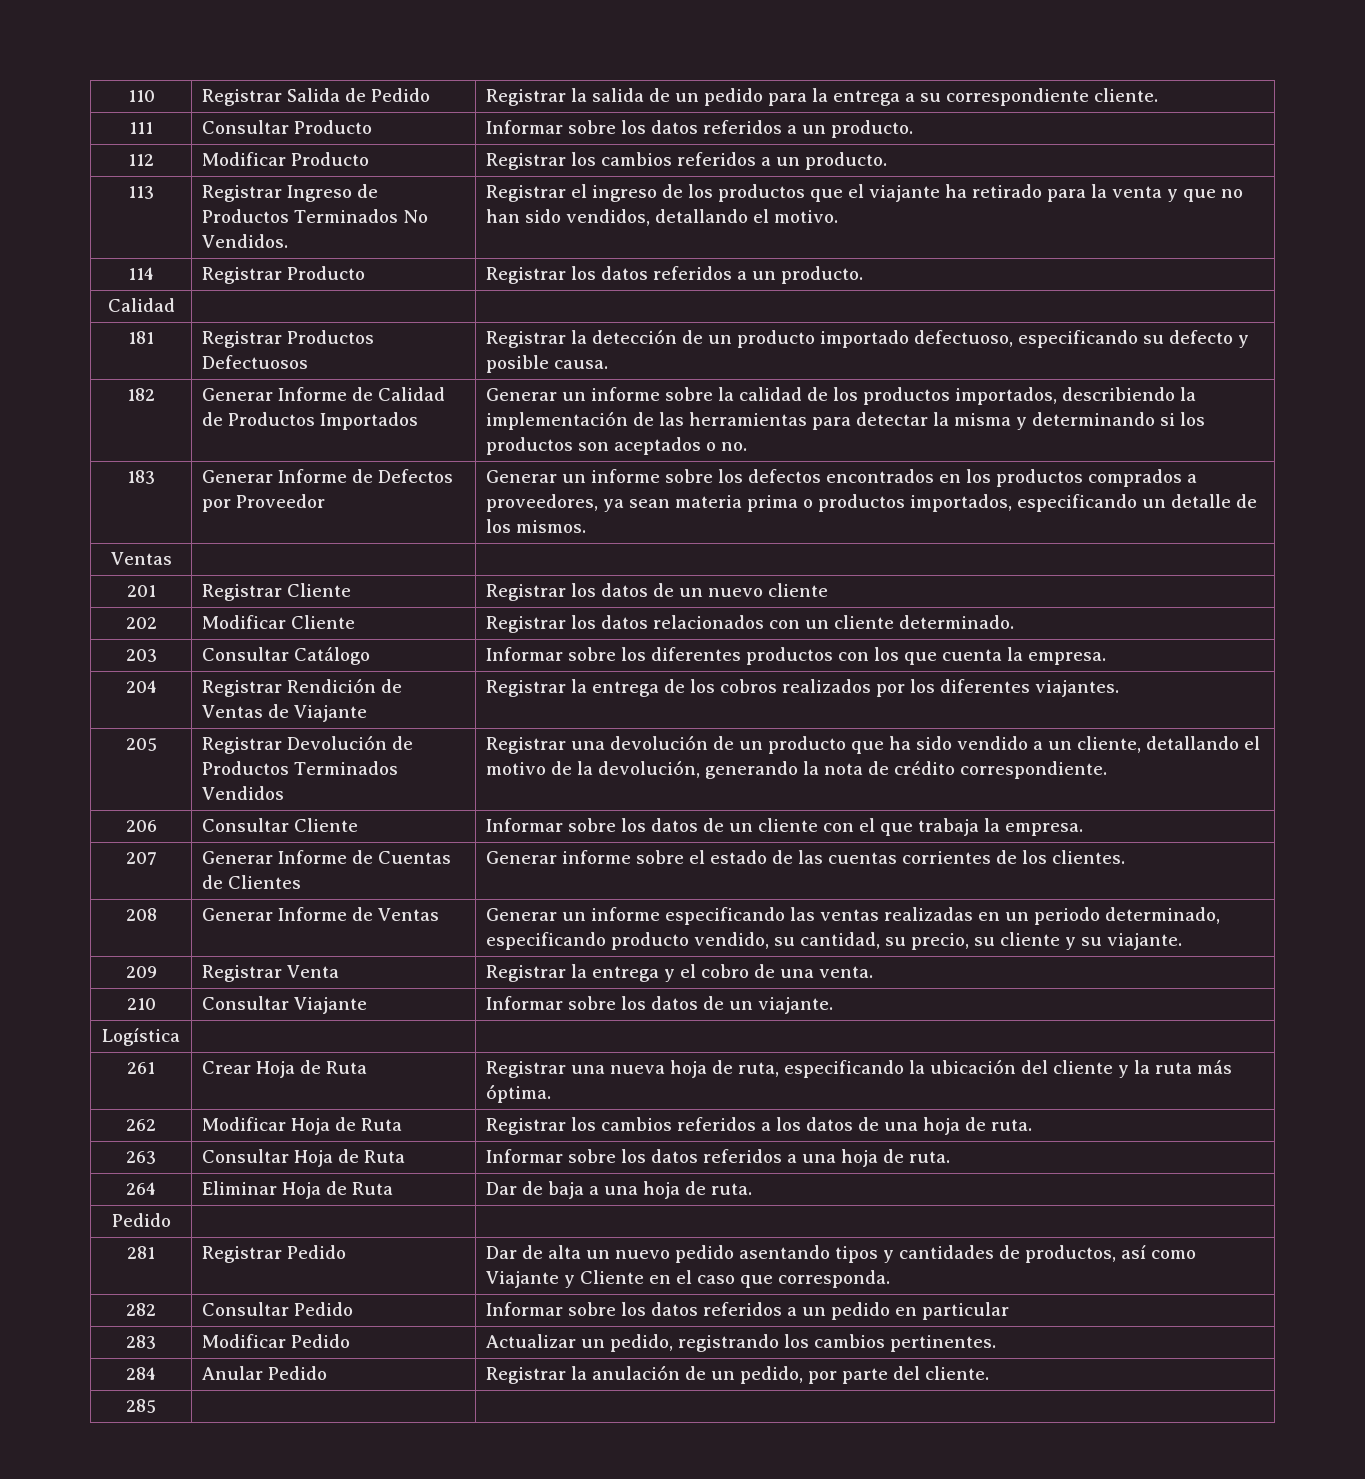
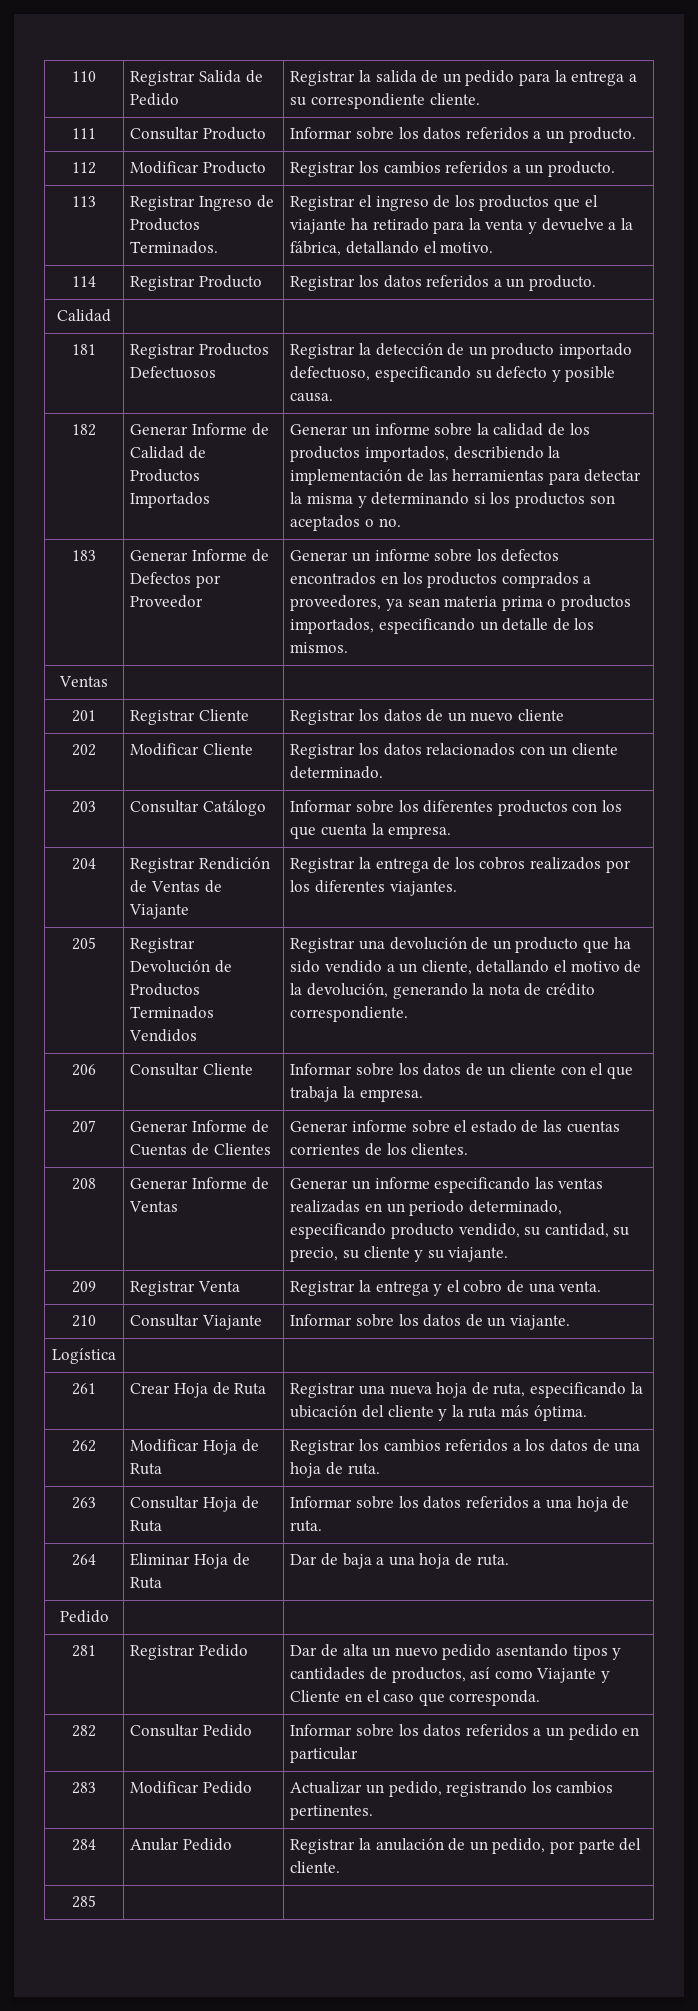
[294,209,429,223] [202,234,289,248] Terminados No Vendidos. -> [130,241,219,254] Terminados.
[1183,189,1244,202] [486,209,651,226] que no han sido vendidos, -> [541,218,633,231] [290,241,342,256] devuelve a la fábrica,

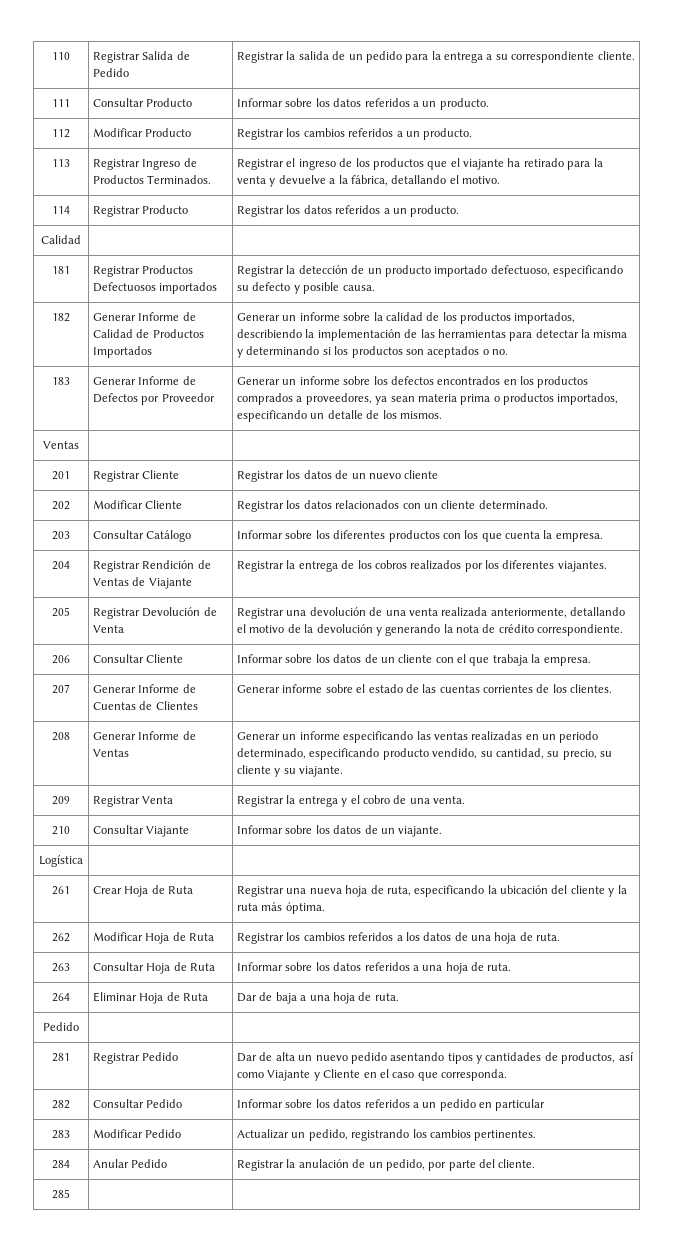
(217, 372) none -> [159,282,218,294] importados
[130,983,201,996] [130,1006,215,1019] [129,1029,198,1042] Productos Terminados Vendidos -> [93,625,125,633] Venta
[492,937,631,953] [290,960,472,975] un producto que ha sido vendido a un cliente, -> [385,607,567,618] una venta realizada anteriormente,
[307,983,389,998] devolución, -> [316,624,382,636] devolución y

